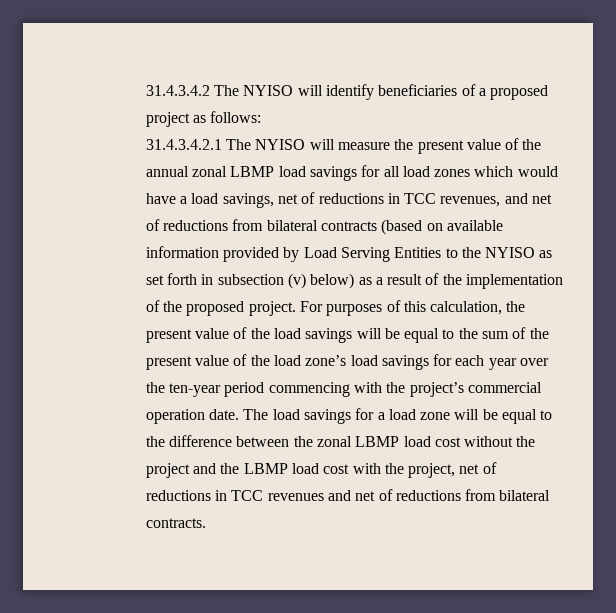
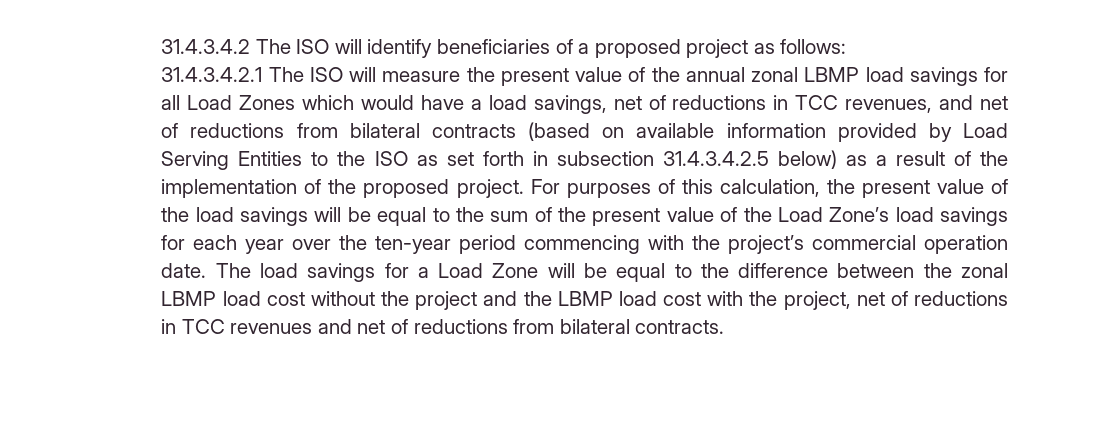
[243,85,294,96] NYISO -> [296,39,330,54] ISO
[255,139,306,150] NYISO -> [309,67,343,82] ISO
[402,166,471,177] load zones -> [187,95,296,110] Load Zones
[485,247,536,258] NYISO -> [374,151,408,166] ISO
[287,273,306,289] (v) -> [662,151,769,166] 31.4.3.4.2.5
[273,355,347,366] load zone’s -> [777,207,890,222] Load Zone’s
[388,409,451,420] load zone -> [438,263,539,278] Load Zone

